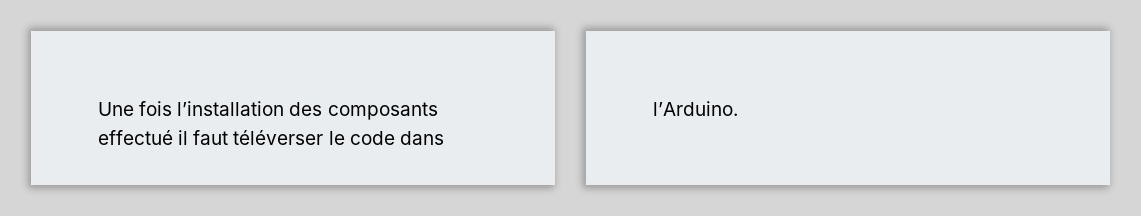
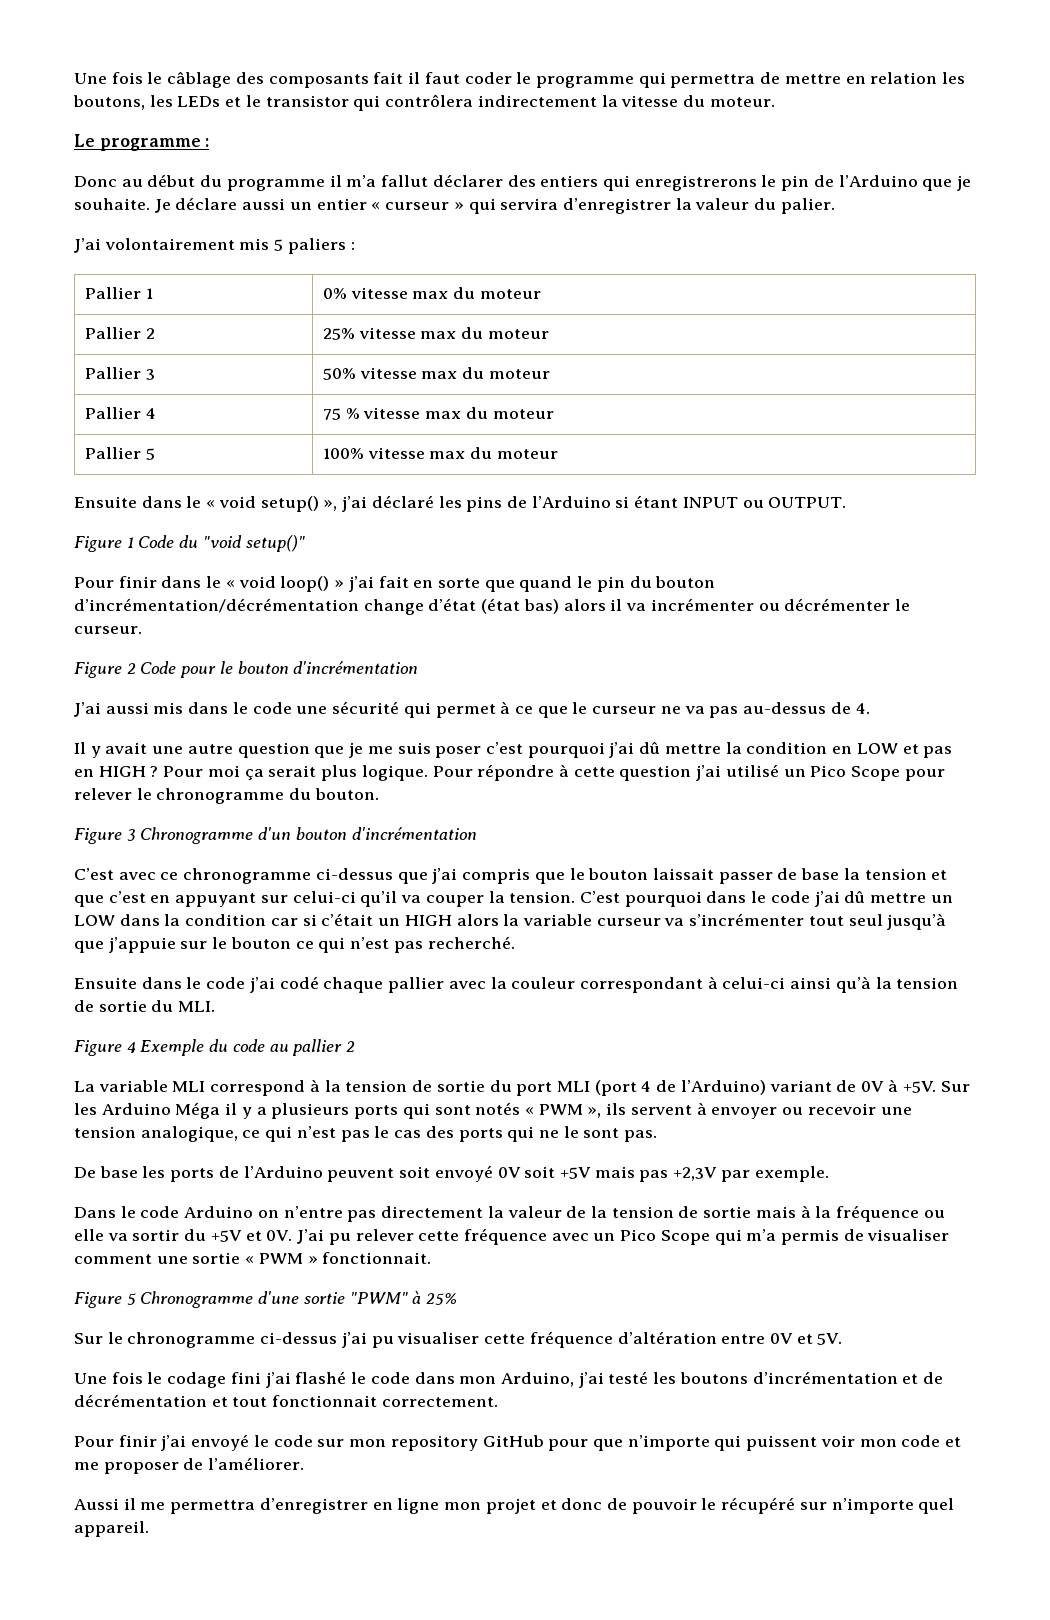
[98,101,285,116] Une fois l’installation -> [74,71,232,88] Une fois le câblage
[98,130,173,145] effectué -> [373,72,404,84] fait
[233,130,444,145] [653,101,738,116] téléverser le code dans l’Arduino. -> [464,72,966,88] [73,94,775,111] [74,134,210,151] [74,174,972,191] [74,197,835,214] [74,238,355,254] [85,287,153,299] [323,287,541,299] [85,327,155,339] [323,327,549,340] [85,367,155,380] [323,367,550,380] [85,407,156,419] [323,407,554,420] [85,447,155,460] [323,447,558,459] [74,495,847,512] [74,535,305,552] [74,576,716,592] [74,598,910,615] [74,626,142,634] [74,661,419,678] [74,701,870,718] [74,742,953,758] [74,764,945,781] [74,788,379,804] [74,827,477,844] [74,868,948,884] [74,891,953,907] [74,913,947,930] [74,936,515,953] [74,976,959,993] [74,1000,216,1012] [74,1039,356,1056] [74,1079,971,1096] [74,1102,912,1119] [74,1126,658,1142] [74,1165,829,1182] [74,1205,945,1222] [74,1228,950,1245] [74,1252,432,1264] [74,1291,458,1308] [74,1331,843,1348] [74,1371,944,1388] [74,1394,498,1407] [74,1434,962,1451] [74,1457,305,1474] [74,1497,955,1514] [74,1521,149,1537] coder le programme qui permettra de mettre en relation les boutons, les LEDs et le transistor qui contrôlera indirectement la vitesse du moteur. // Le programme : // Donc au début du programme il m’a fallut déclarer des entiers qui enregistrerons le pin de l’Arduino que je souhaite. Je déclare aussi un entier « curseur » qui servira d’enregistrer la valeur du palier. // J’ai volontairement mis 5 paliers : // Pallier 1 | 0% vitesse max du moteur // Pallier 2 | 25% vitesse max du moteur // Pallier 3 | 50% vitesse max du moteur // Pallier 4 | 75 % vitesse max du moteur // Pallier 5 | 100% vitesse max du moteur // Ensuite dans le « void setup() », j’ai déclaré les pins de l’Arduino si étant INPUT ou OUTPUT. // Figure 1 Code du "void setup()" // Pour finir dans le « void loop() » j’ai fait en sorte que quand le pin du bouton d’incrémentation/décrémentation change d’état (état bas) alors il va incrémenter ou décrémenter le curseur. // Figure 2 Code pour le bouton d'incrémentation // J’ai aussi mis dans le code une sécurité qui permet à ce que le curseur ne va pas au-dessus de 4. // Il y avait une autre question que je me suis poser c’est pourquoi j’ai dû mettre la condition en LOW et pas en HIGH ? Pour moi ça serait plus logique. Pour répondre à cette question j’ai utilisé un Pico Scope pour relever le chronogramme du bouton. // Figure 3 Chronogramme d'un bouton d'incrémentation // C’est avec ce chronogramme ci-dessus que j’ai compris que le bouton laissait passer de base la tension et que c’est en appuyant sur celui-ci qu’il va couper la tension. C’est pourquoi dans le code j’ai dû mettre un LOW dans la condition car si c’était un HIGH alors la variable curseur va s’incrémenter tout seul jusqu’à que j’appuie sur le bouton ce qui n’est pas recherché. // Ensuite dans le code j’ai codé chaque pallier avec la couleur correspondant à celui-ci ainsi qu’à la tension de sortie du MLI. // Figure 4 Exemple du code au pallier 2 // La variable MLI correspond à la tension de sortie du port MLI (port 4 de l’Arduino) variant de 0V à +5V. Sur les Arduino Méga il y a plusieurs ports qui sont notés « PWM », ils servent à envoyer ou recevoir une tension analogique, ce qui n’est pas le cas des ports qui ne le sont pas. // De base les ports de l’Arduino peuvent soit envoyé 0V soit +5V mais pas +2,3V par exemple. // Dans le code Arduino on n’entre pas directement la valeur de la tension de sortie mais à la fréquence ou elle va sortir du +5V et 0V. J’ai pu relever cette fréquence avec un Pico Scope qui m’a permis de visualiser comment une sortie « PWM » fonctionnait. // Figure 5 Chronogramme d'une sortie "PWM" à 25% // Sur le chronogramme ci-dessus j’ai pu visualiser cette fréquence d’altération entre 0V et 5V. // Une fois le codage fini j’ai flashé le code dans mon Arduino, j’ai testé les boutons d’incrémentation et de décrémentation et tout fonctionnait correctement. // Pour finir j’ai envoyé le code sur mon repository GitHub pour que n’importe qui puissent voir mon code et me proposer de l’améliorer. // Aussi il me permettra d’enregistrer en ligne mon projet et donc de pouvoir le récupéré sur n’importe quel appareil.

